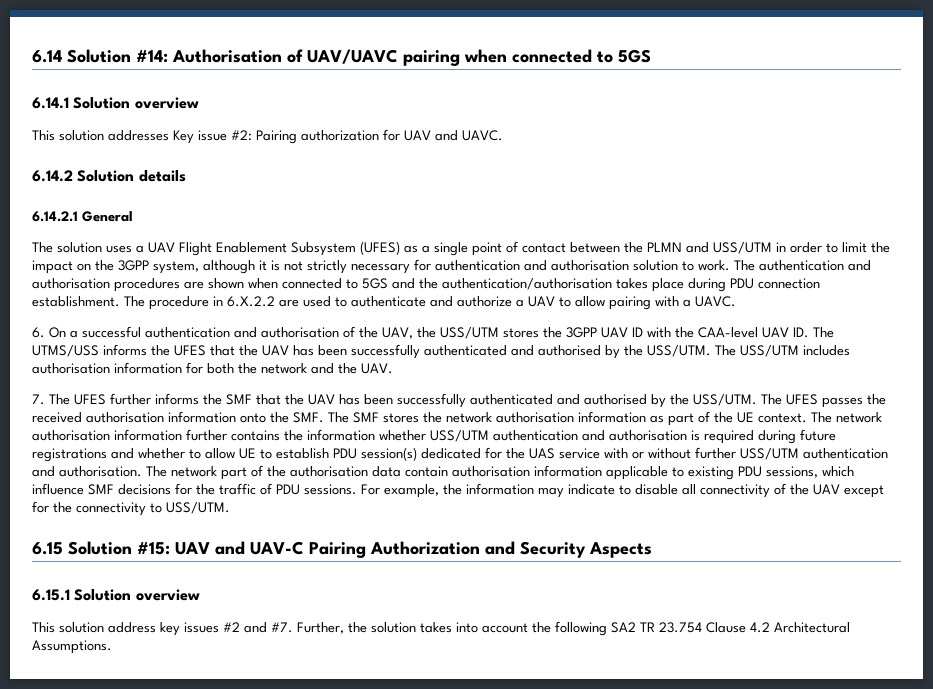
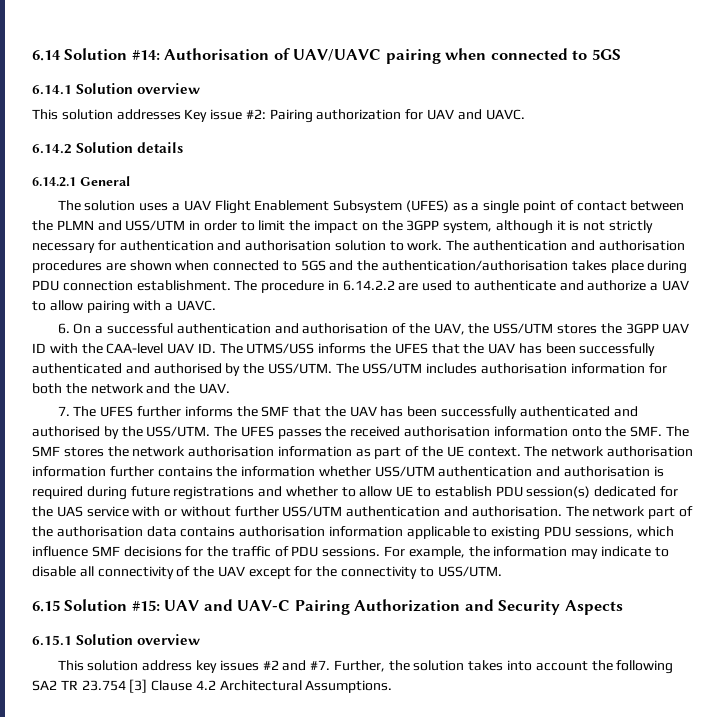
[227,296,275,307] 6.X.2.2 -> [342,280,395,291] 6.14.2.2
[405,466,448,477] contain -> [180,526,236,537] contains
(702, 627) none -> [129,679,148,693] [3]

